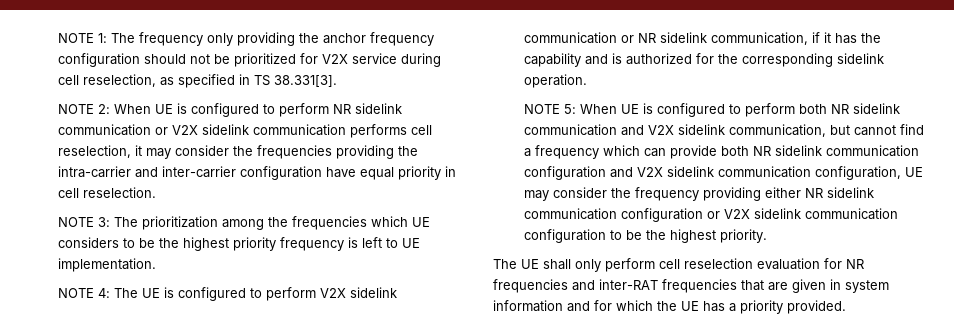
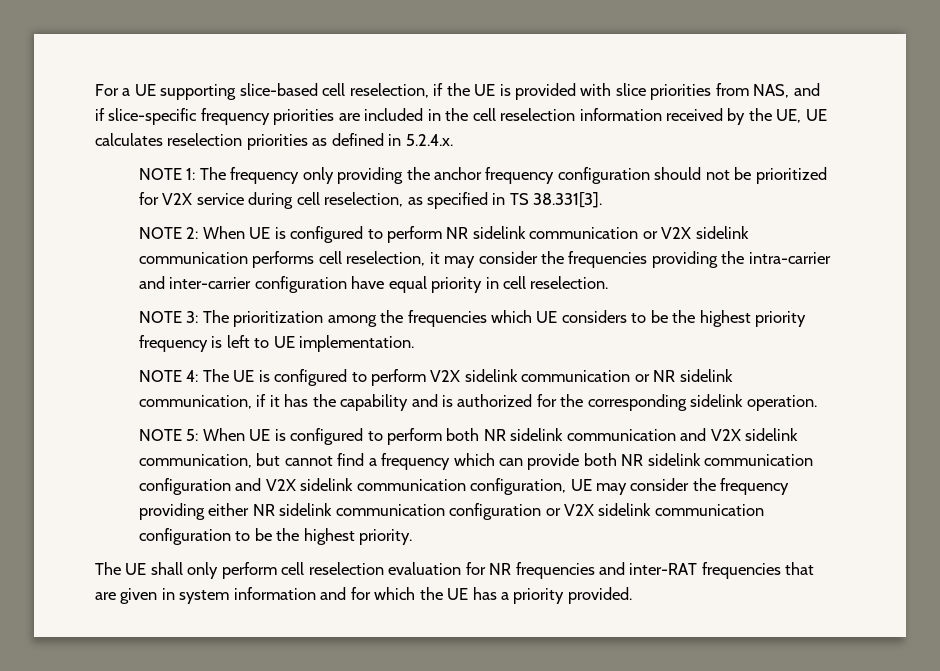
(57, 38) none -> [95,83,820,100] [95,108,827,125] [95,133,453,150] For a UE supporting slice-based cell reselection, if the UE is provided with slice priorities from NAS, and if slice-specific frequency priorities are included in the cell reselection information received by the UE, UE calculates reselection priorities as defined in 5.2.4.x. //

